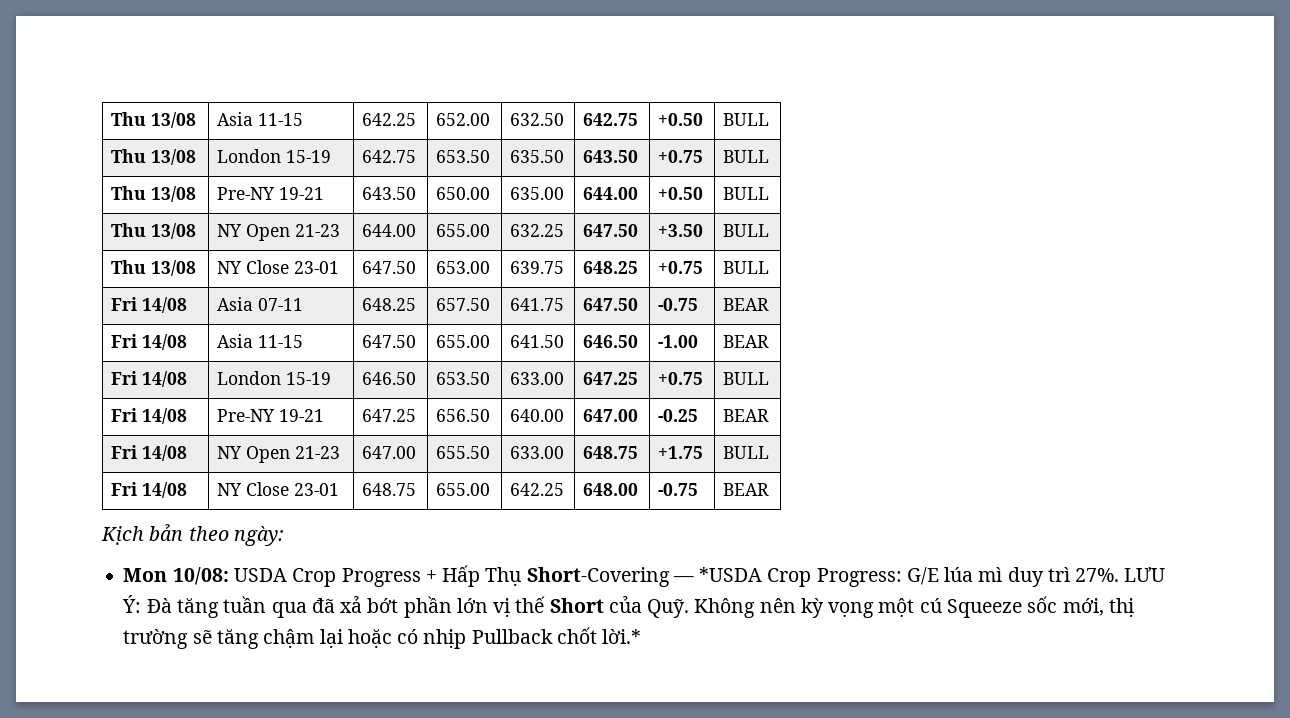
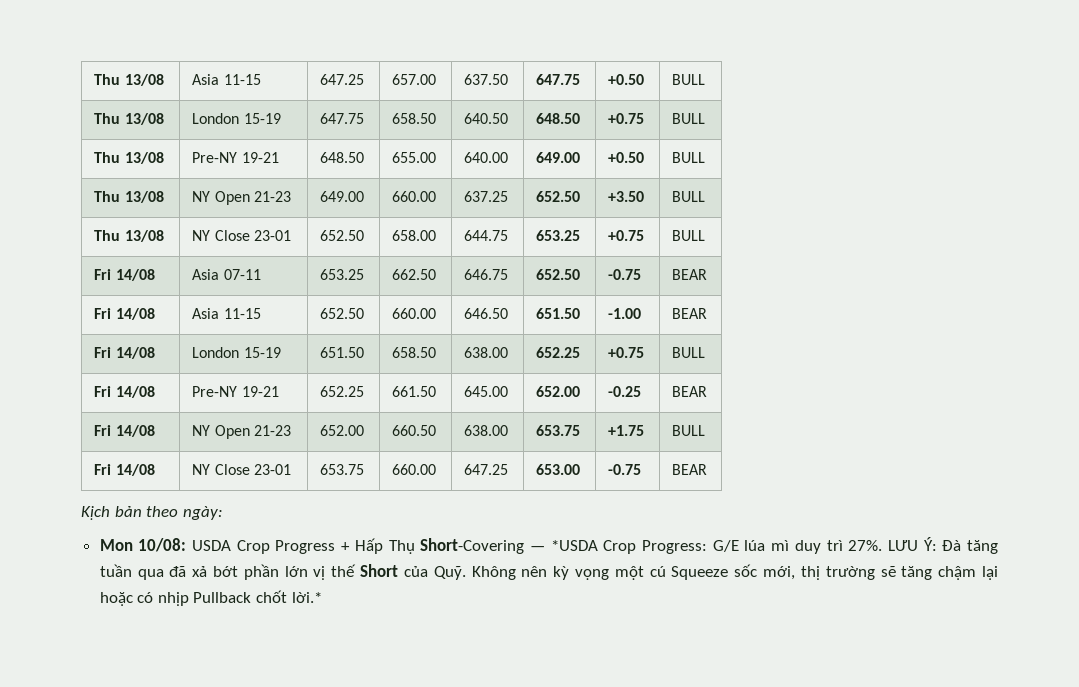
[362,113,417,126] [436,113,491,126] [510,113,565,126] [583,113,639,126] 642.25 | 652.00 | 632.50 | 642.75 -> [320,74,365,85] [392,74,437,85] [464,74,509,85] [536,74,581,85] 647.25 | 657.00 | 637.50 | 647.75
[362,150,417,163] [436,150,491,163] [510,150,565,163] [583,150,639,163] 642.75 | 653.50 | 635.50 | 643.50 -> [320,113,365,124] [392,113,437,124] [464,113,509,124] [536,113,581,124] 647.75 | 658.50 | 640.50 | 648.50
[362,187,417,200] [436,187,491,200] [510,187,565,200] [583,187,639,200] 643.50 | 650.00 | 635.00 | 644.00 -> [320,152,365,163] [392,152,437,163] [464,152,509,163] [536,152,581,163] 648.50 | 655.00 | 640.00 | 649.00
[362,224,417,237] [436,224,491,237] [510,224,565,237] [583,224,639,237] 644.00 | 655.00 | 632.25 | 647.50 -> [320,191,365,202] [392,191,437,202] [464,191,509,202] [536,191,581,202] 649.00 | 660.00 | 637.25 | 652.50
[362,261,417,274] [436,261,491,274] [510,261,565,274] [583,261,639,274] 647.50 | 653.00 | 639.75 | 648.25 -> [320,230,365,241] [392,230,437,241] [464,230,509,241] [536,230,581,241] 652.50 | 658.00 | 644.75 | 653.25
[362,298,417,311] [436,298,491,311] [510,298,565,311] [583,298,639,311] 648.25 | 657.50 | 641.75 | 647.50 -> [320,269,365,280] [392,269,437,280] [464,269,509,280] [536,269,581,280] 653.25 | 662.50 | 646.75 | 652.50
[362,335,417,348] [436,335,491,348] [510,335,565,348] [583,335,639,348] 647.50 | 655.00 | 641.50 | 646.50 -> [320,308,365,319] [392,308,437,319] [464,308,509,319] [536,308,581,319] 652.50 | 660.00 | 646.50 | 651.50
[362,372,417,385] [436,372,491,385] [510,372,565,385] [583,372,639,385] 646.50 | 653.50 | 633.00 | 647.25 -> [320,347,365,358] [392,347,437,358] [464,347,509,358] [536,347,581,358] 651.50 | 658.50 | 638.00 | 652.25
[362,409,417,422] [436,409,491,422] [510,409,565,422] [583,409,639,422] 647.25 | 656.50 | 640.00 | 647.00 -> [320,386,365,397] [392,386,437,397] [464,386,509,397] [536,386,581,397] 652.25 | 661.50 | 645.00 | 652.00
[362,446,417,459] [436,446,491,459] [510,446,565,459] [583,446,639,459] 647.00 | 655.50 | 633.00 | 648.75 -> [320,425,365,436] [392,425,437,436] [464,425,509,436] [536,425,581,436] 652.00 | 660.50 | 638.00 | 653.75
[362,483,417,496] [436,483,491,496] [510,483,565,496] [583,483,639,496] 648.75 | 655.00 | 642.25 | 648.00 -> [320,464,365,475] [392,464,437,475] [464,464,509,475] [536,464,581,475] 653.75 | 660.00 | 647.25 | 653.00

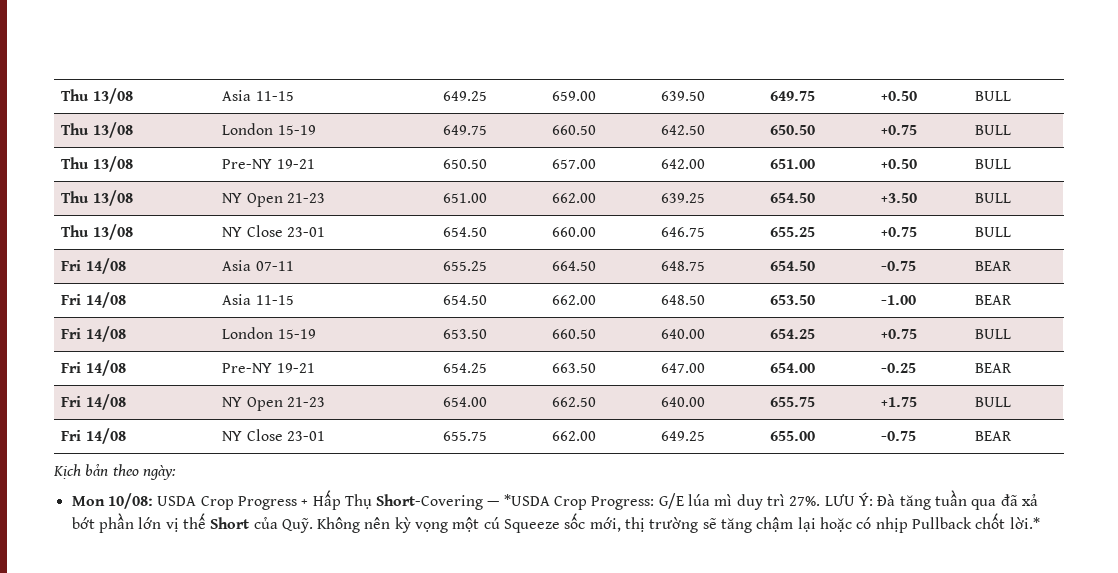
[320,74,365,85] [392,74,437,85] [464,74,509,85] [536,74,581,85] 647.25 | 657.00 | 637.50 | 647.75 -> [443,91,488,101] [552,91,597,101] [661,91,706,101] [770,91,816,101] 649.25 | 659.00 | 639.50 | 649.75
[320,113,365,124] [392,113,437,124] [464,113,509,124] [536,113,581,124] 647.75 | 658.50 | 640.50 | 648.50 -> [443,125,488,135] [552,125,597,135] [661,125,706,135] [770,125,816,135] 649.75 | 660.50 | 642.50 | 650.50
[320,152,365,163] [392,152,437,163] [464,152,509,163] [536,152,581,163] 648.50 | 655.00 | 640.00 | 649.00 -> [443,159,488,169] [552,159,597,169] [661,159,706,169] [770,159,816,169] 650.50 | 657.00 | 642.00 | 651.00
[320,191,365,202] [392,191,437,202] [464,191,509,202] [536,191,581,202] 649.00 | 660.00 | 637.25 | 652.50 -> [443,193,488,203] [552,193,597,203] [661,193,706,203] [770,193,816,203] 651.00 | 662.00 | 639.25 | 654.50
[320,230,365,241] [392,230,437,241] [464,230,509,241] [536,230,581,241] 652.50 | 658.00 | 644.75 | 653.25 -> [443,227,488,237] [552,227,597,237] [661,227,706,237] [770,227,816,237] 654.50 | 660.00 | 646.75 | 655.25
[320,269,365,280] [392,269,437,280] [464,269,509,280] [536,269,581,280] 653.25 | 662.50 | 646.75 | 652.50 -> [443,261,488,271] [552,261,597,271] [661,261,706,271] [770,261,816,271] 655.25 | 664.50 | 648.75 | 654.50
[320,308,365,319] [392,308,437,319] [464,308,509,319] [536,308,581,319] 652.50 | 660.00 | 646.50 | 651.50 -> [443,295,488,305] [552,295,597,305] [661,295,706,305] [770,295,816,305] 654.50 | 662.00 | 648.50 | 653.50
[320,347,365,358] [392,347,437,358] [464,347,509,358] [536,347,581,358] 651.50 | 658.50 | 638.00 | 652.25 -> [443,329,488,339] [552,329,597,339] [661,329,706,339] [770,329,816,339] 653.50 | 660.50 | 640.00 | 654.25
[320,386,365,397] [392,386,437,397] [464,386,509,397] [536,386,581,397] 652.25 | 661.50 | 645.00 | 652.00 -> [443,363,488,373] [552,363,597,373] [661,363,706,373] [770,363,816,373] 654.25 | 663.50 | 647.00 | 654.00
[320,425,365,436] [392,425,437,436] [464,425,509,436] [536,425,581,436] 652.00 | 660.50 | 638.00 | 653.75 -> [443,397,488,407] [552,397,597,407] [661,397,706,407] [770,397,816,407] 654.00 | 662.50 | 640.00 | 655.75
[320,464,365,475] [392,464,437,475] [464,464,509,475] [536,464,581,475] 653.75 | 660.00 | 647.25 | 653.00 -> [443,431,488,441] [552,431,597,441] [661,431,706,441] [770,431,816,441] 655.75 | 662.00 | 649.25 | 655.00

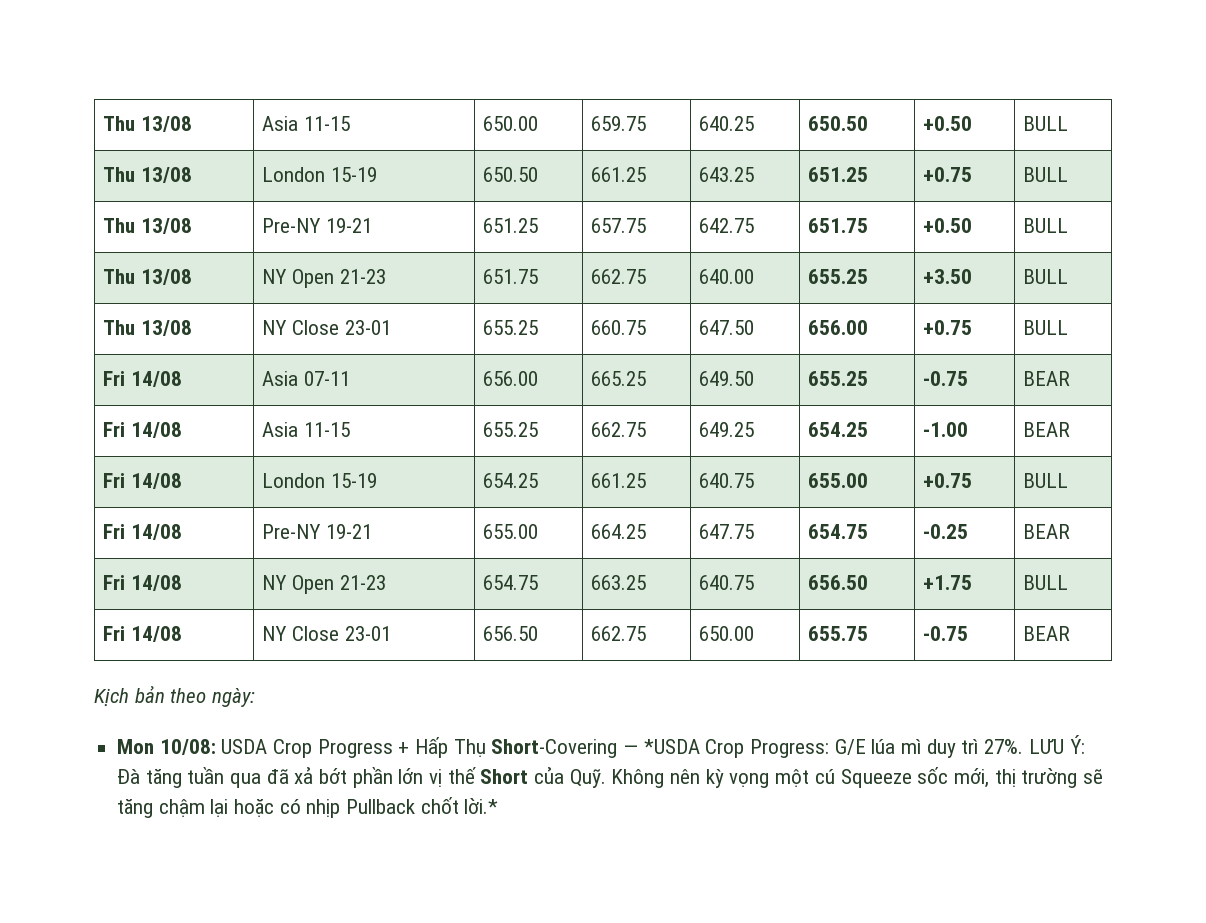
[443,91,488,101] [552,91,597,101] [661,91,706,101] [770,91,816,101] 649.25 | 659.00 | 639.50 | 649.75 -> [483,116,539,131] [591,116,647,131] [699,116,755,131] [808,116,869,131] 650.00 | 659.75 | 640.25 | 650.50
[443,125,488,135] [552,125,597,135] [661,125,706,135] [770,125,816,135] 649.75 | 660.50 | 642.50 | 650.50 -> [483,167,539,182] [591,167,647,182] [699,167,755,182] [808,167,869,182] 650.50 | 661.25 | 643.25 | 651.25
[443,159,488,169] [552,159,597,169] [661,159,706,169] [770,159,816,169] 650.50 | 657.00 | 642.00 | 651.00 -> [483,218,539,233] [591,218,647,233] [699,218,755,233] [808,218,869,233] 651.25 | 657.75 | 642.75 | 651.75
[443,193,488,203] [552,193,597,203] [661,193,706,203] [770,193,816,203] 651.00 | 662.00 | 639.25 | 654.50 -> [483,269,539,284] [591,269,647,284] [699,269,755,284] [808,269,869,284] 651.75 | 662.75 | 640.00 | 655.25
[443,227,488,237] [552,227,597,237] [661,227,706,237] [770,227,816,237] 654.50 | 660.00 | 646.75 | 655.25 -> [483,320,539,335] [591,320,647,335] [699,320,755,335] [808,320,869,335] 655.25 | 660.75 | 647.50 | 656.00
[443,261,488,271] [552,261,597,271] [661,261,706,271] [770,261,816,271] 655.25 | 664.50 | 648.75 | 654.50 -> [483,371,539,386] [591,371,647,386] [699,371,755,386] [808,371,869,386] 656.00 | 665.25 | 649.50 | 655.25
[443,295,488,305] [552,295,597,305] [661,295,706,305] [770,295,816,305] 654.50 | 662.00 | 648.50 | 653.50 -> [483,422,539,437] [591,422,647,437] [699,422,755,437] [808,422,869,437] 655.25 | 662.75 | 649.25 | 654.25
[443,329,488,339] [552,329,597,339] [661,329,706,339] [770,329,816,339] 653.50 | 660.50 | 640.00 | 654.25 -> [483,473,539,488] [591,473,647,488] [699,473,755,488] [808,473,869,488] 654.25 | 661.25 | 640.75 | 655.00
[443,363,488,373] [552,363,597,373] [661,363,706,373] [770,363,816,373] 654.25 | 663.50 | 647.00 | 654.00 -> [483,524,539,539] [591,524,647,539] [699,524,755,539] [808,524,869,539] 655.00 | 664.25 | 647.75 | 654.75
[443,397,488,407] [552,397,597,407] [661,397,706,407] [770,397,816,407] 654.00 | 662.50 | 640.00 | 655.75 -> [483,575,539,590] [591,575,647,590] [699,575,755,590] [808,575,869,590] 654.75 | 663.25 | 640.75 | 656.50
[443,431,488,441] [552,431,597,441] [661,431,706,441] [770,431,816,441] 655.75 | 662.00 | 649.25 | 655.00 -> [483,626,539,641] [591,626,647,641] [699,626,755,641] [808,626,869,641] 656.50 | 662.75 | 650.00 | 655.75

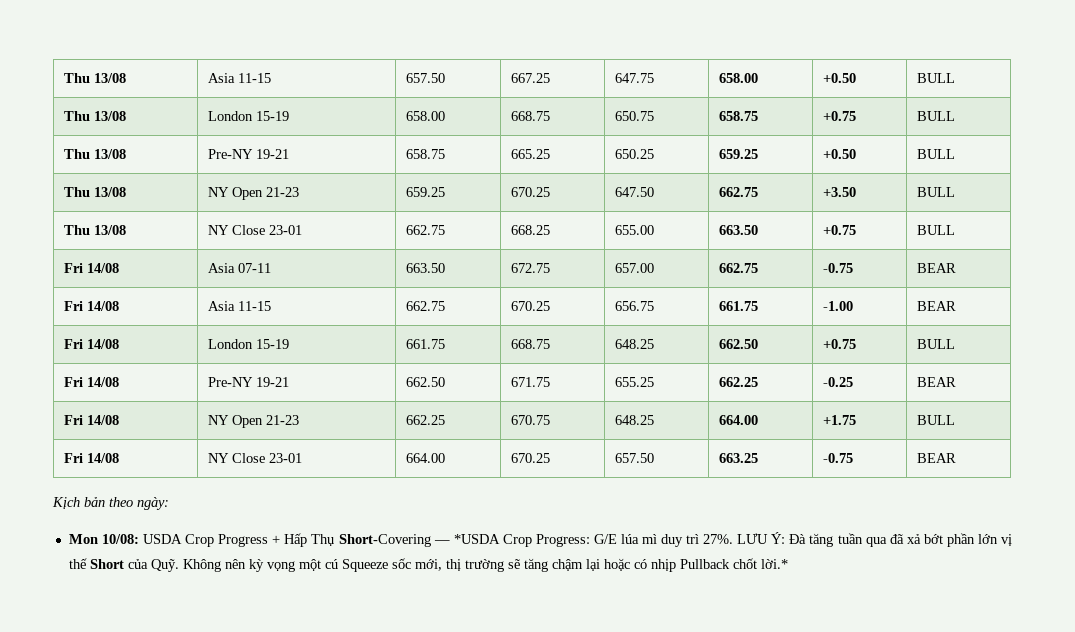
[483,116,539,131] [591,116,647,131] [699,116,755,131] [808,116,869,131] 650.00 | 659.75 | 640.25 | 650.50 -> [406,73,446,83] [511,73,551,83] [615,73,655,83] [719,73,759,83] 657.50 | 667.25 | 647.75 | 658.00
[483,167,539,182] [591,167,647,182] [699,167,755,182] [808,167,869,182] 650.50 | 661.25 | 643.25 | 651.25 -> [406,111,446,121] [511,111,551,121] [615,111,655,121] [719,111,759,121] 658.00 | 668.75 | 650.75 | 658.75
[483,218,539,233] [591,218,647,233] [699,218,755,233] [808,218,869,233] 651.25 | 657.75 | 642.75 | 651.75 -> [406,149,446,159] [511,149,551,159] [615,149,655,159] [719,149,759,159] 658.75 | 665.25 | 650.25 | 659.25
[483,269,539,284] [591,269,647,284] [699,269,755,284] [808,269,869,284] 651.75 | 662.75 | 640.00 | 655.25 -> [406,187,446,197] [511,187,551,197] [615,187,655,197] [719,187,759,197] 659.25 | 670.25 | 647.50 | 662.75
[483,320,539,335] [591,320,647,335] [699,320,755,335] [808,320,869,335] 655.25 | 660.75 | 647.50 | 656.00 -> [406,225,446,235] [511,225,551,235] [615,225,655,235] [719,225,759,235] 662.75 | 668.25 | 655.00 | 663.50
[483,371,539,386] [591,371,647,386] [699,371,755,386] [808,371,869,386] 656.00 | 665.25 | 649.50 | 655.25 -> [406,263,446,273] [511,263,551,273] [615,263,655,273] [719,263,759,273] 663.50 | 672.75 | 657.00 | 662.75
[483,422,539,437] [591,422,647,437] [699,422,755,437] [808,422,869,437] | 655.25 | 662.75 | 649.25 | 654.25 -> [406,301,446,311] [511,301,551,311] [615,301,655,311] [719,301,759,311] | 662.75 | 670.25 | 656.75 | 661.75
[483,473,539,488] [591,473,647,488] [699,473,755,488] [808,473,869,488] 654.25 | 661.25 | 640.75 | 655.00 -> [406,339,446,349] [511,339,551,349] [615,339,655,349] [719,339,759,349] 661.75 | 668.75 | 648.25 | 662.50
[483,524,539,539] [591,524,647,539] [699,524,755,539] [808,524,869,539] 655.00 | 664.25 | 647.75 | 654.75 -> [406,377,446,387] [511,377,551,387] [615,377,655,387] [719,377,759,387] 662.50 | 671.75 | 655.25 | 662.25
[483,575,539,590] [591,575,647,590] [699,575,755,590] [808,575,869,590] 654.75 | 663.25 | 640.75 | 656.50 -> [406,415,446,425] [511,415,551,425] [615,415,655,425] [719,415,759,425] 662.25 | 670.75 | 648.25 | 664.00
[483,626,539,641] [591,626,647,641] [699,626,755,641] [808,626,869,641] 656.50 | 662.75 | 650.00 | 655.75 -> [406,453,446,463] [511,453,551,463] [615,453,655,463] [719,453,759,463] 664.00 | 670.25 | 657.50 | 663.25

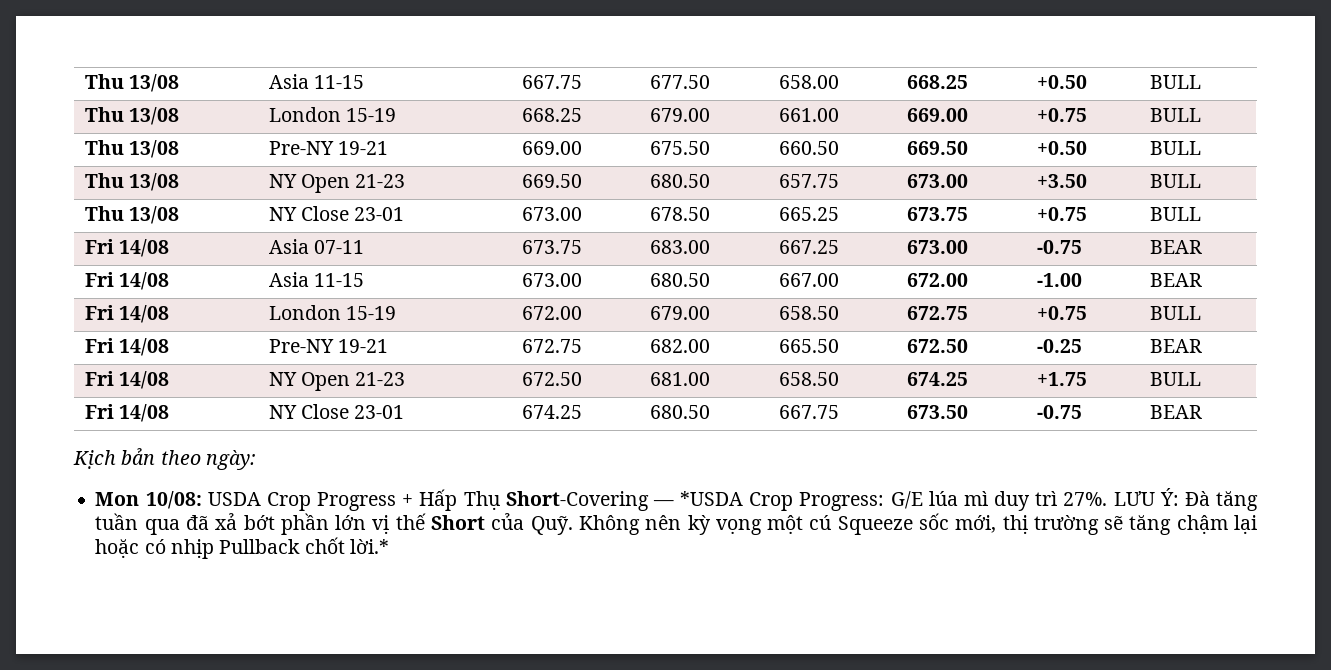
[406,73,446,83] [511,73,551,83] [615,73,655,83] [719,73,759,83] 657.50 | 667.25 | 647.75 | 658.00 -> [521,75,582,89] [649,75,710,89] [778,75,839,89] [906,75,968,89] 667.75 | 677.50 | 658.00 | 668.25
[406,111,446,121] [511,111,551,121] [615,111,655,121] [719,111,759,121] 658.00 | 668.75 | 650.75 | 658.75 -> [521,108,582,122] [649,108,710,122] [778,108,839,122] [906,108,968,122] 668.25 | 679.00 | 661.00 | 669.00
[406,149,446,159] [511,149,551,159] [615,149,655,159] [719,149,759,159] 658.75 | 665.25 | 650.25 | 659.25 -> [521,141,582,155] [649,141,710,155] [778,141,839,155] [906,141,968,155] 669.00 | 675.50 | 660.50 | 669.50
[406,187,446,197] [511,187,551,197] [615,187,655,197] [719,187,759,197] 659.25 | 670.25 | 647.50 | 662.75 -> [521,174,582,188] [649,174,710,188] [778,174,839,188] [906,174,968,188] 669.50 | 680.50 | 657.75 | 673.00
[406,225,446,235] [511,225,551,235] [615,225,655,235] [719,225,759,235] 662.75 | 668.25 | 655.00 | 663.50 -> [521,207,582,221] [649,207,710,221] [778,207,839,221] [906,207,968,221] 673.00 | 678.50 | 665.25 | 673.75
[406,263,446,273] [511,263,551,273] [615,263,655,273] [719,263,759,273] 663.50 | 672.75 | 657.00 | 662.75 -> [521,240,582,254] [649,240,710,254] [778,240,839,254] [906,240,968,254] 673.75 | 683.00 | 667.25 | 673.00
[406,301,446,311] [511,301,551,311] [615,301,655,311] [719,301,759,311] 662.75 | 670.25 | 656.75 | 661.75 -> [521,273,582,287] [649,273,710,287] [778,273,839,287] [906,273,968,287] 673.00 | 680.50 | 667.00 | 672.00
[406,339,446,349] [511,339,551,349] [615,339,655,349] [719,339,759,349] 661.75 | 668.75 | 648.25 | 662.50 -> [521,306,582,320] [649,306,710,320] [778,306,839,320] [906,306,968,320] 672.00 | 679.00 | 658.50 | 672.75
[406,377,446,387] [511,377,551,387] [615,377,655,387] [719,377,759,387] 662.50 | 671.75 | 655.25 | 662.25 -> [521,339,582,353] [649,339,710,353] [778,339,839,353] [906,339,968,353] 672.75 | 682.00 | 665.50 | 672.50
[406,415,446,425] [511,415,551,425] [615,415,655,425] [719,415,759,425] 662.25 | 670.75 | 648.25 | 664.00 -> [521,372,582,386] [649,372,710,386] [778,372,839,386] [906,372,968,386] 672.50 | 681.00 | 658.50 | 674.25
[406,453,446,463] [511,453,551,463] [615,453,655,463] [719,453,759,463] 664.00 | 670.25 | 657.50 | 663.25 -> [521,405,582,419] [649,405,710,419] [778,405,839,419] [906,405,968,419] 674.25 | 680.50 | 667.75 | 673.50

